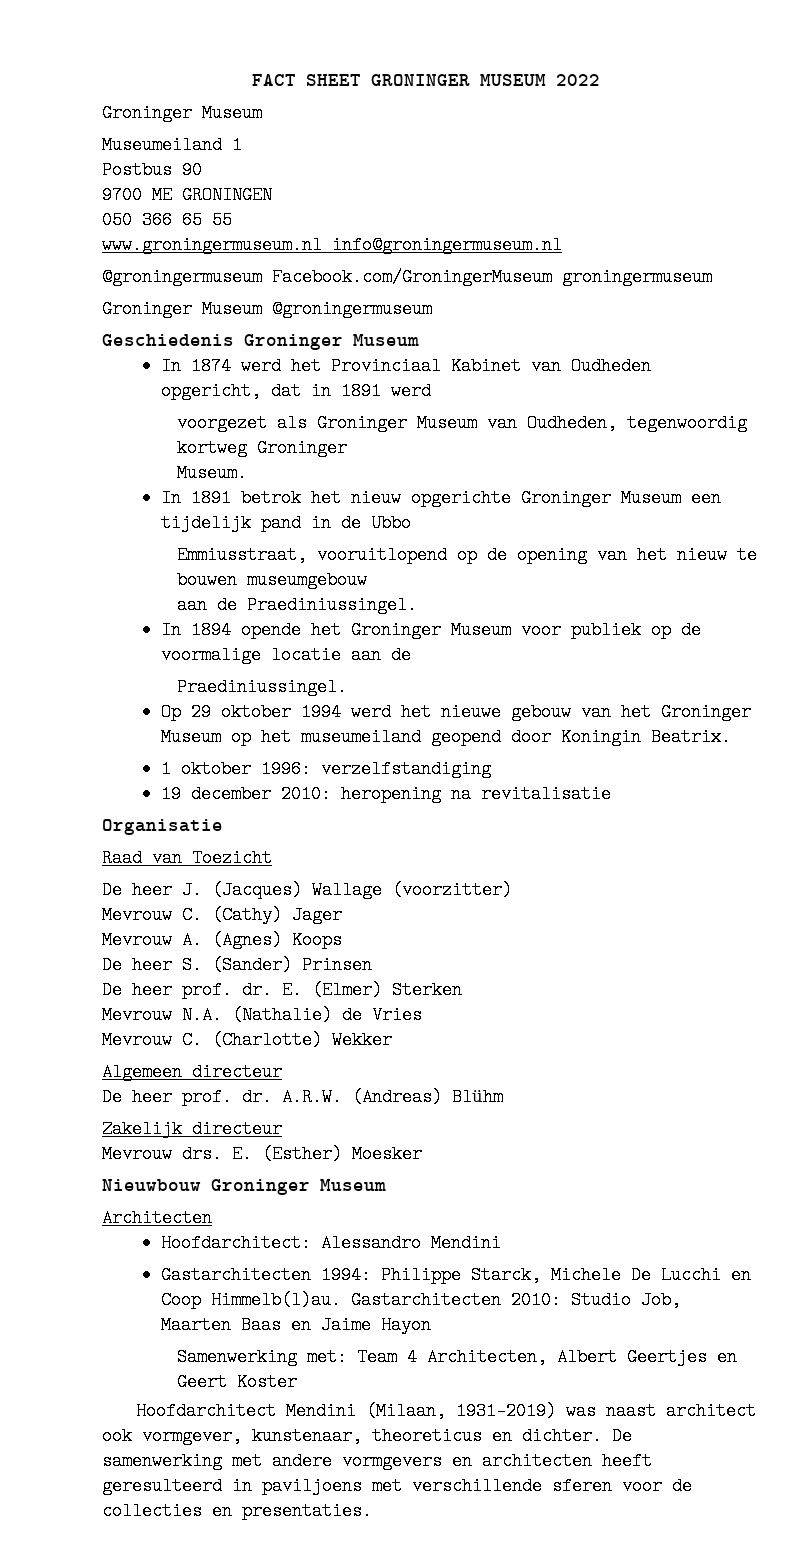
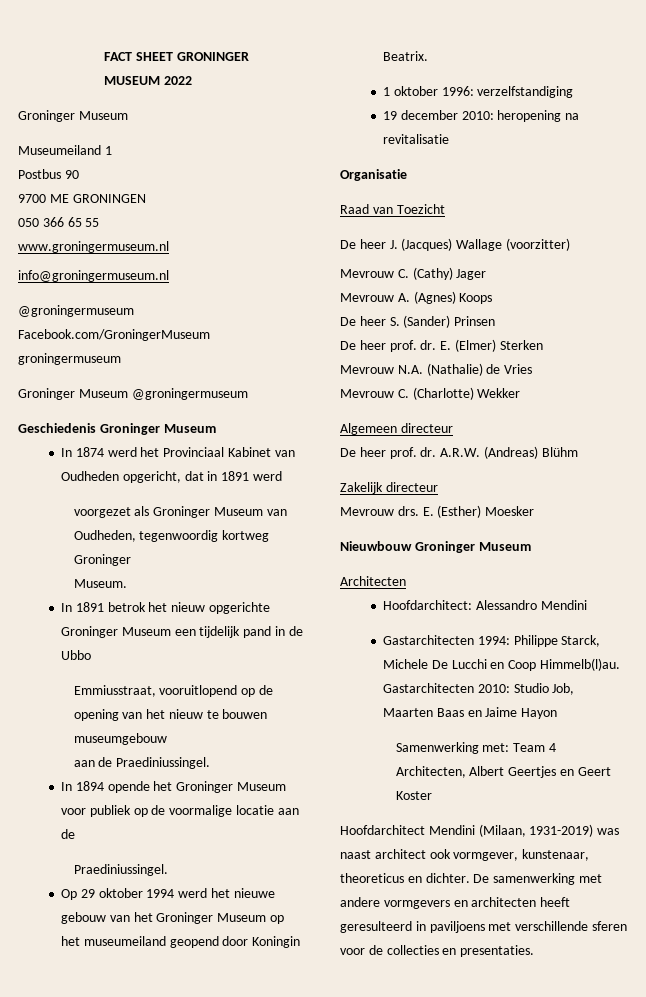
(322, 245) none -> (169, 247) //

